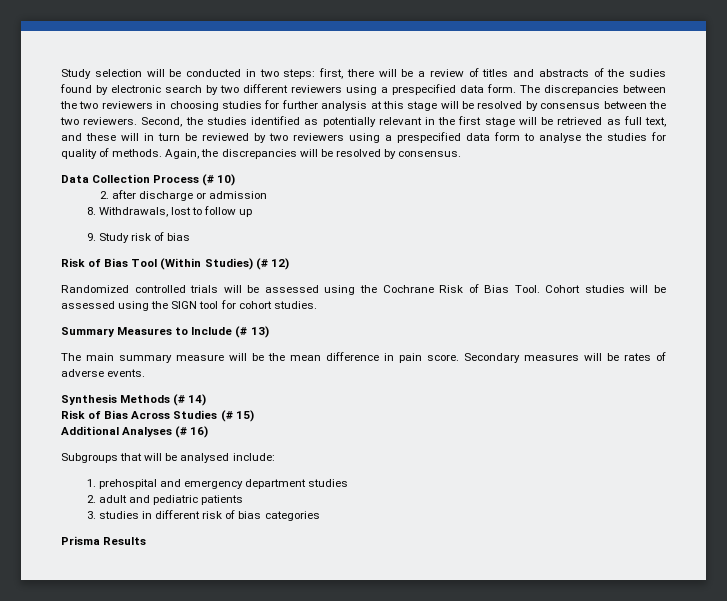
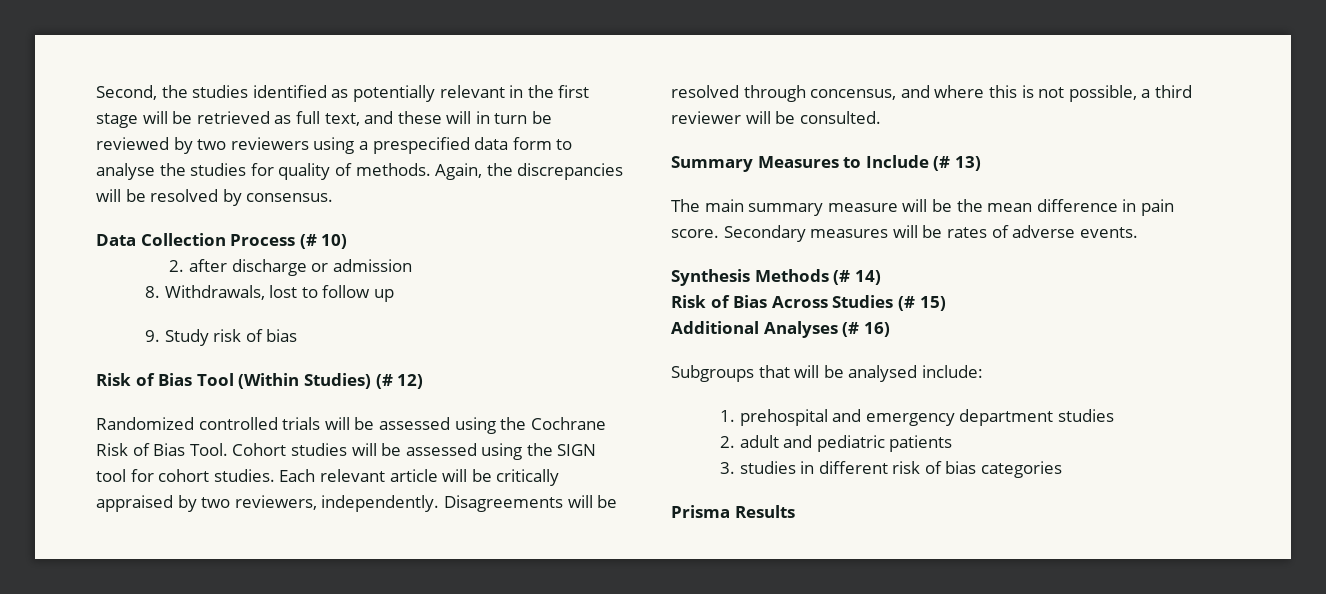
[61,68,666,79] [60,84,666,95] [60,100,667,111] [60,117,138,125] Study selection will be conducted in two steps: first, there will be a review of titles and abstracts of the sudies found by electronic search by two different reviewers using a prespecified data form. The discrepancies between the two reviewers in choosing studies for further analysis at this stage will be resolved by consensus between the two reviewers. -> (96, 92) none
(317, 305) none -> [279,469,560,486] [96,495,618,512] [671,85,1192,102] [671,111,881,124] Each relevant article will be critically appraised by two reviewers, independently. Disagreements will be resolved through concensus, and where this is not possible, a third reviewer will be consulted.

